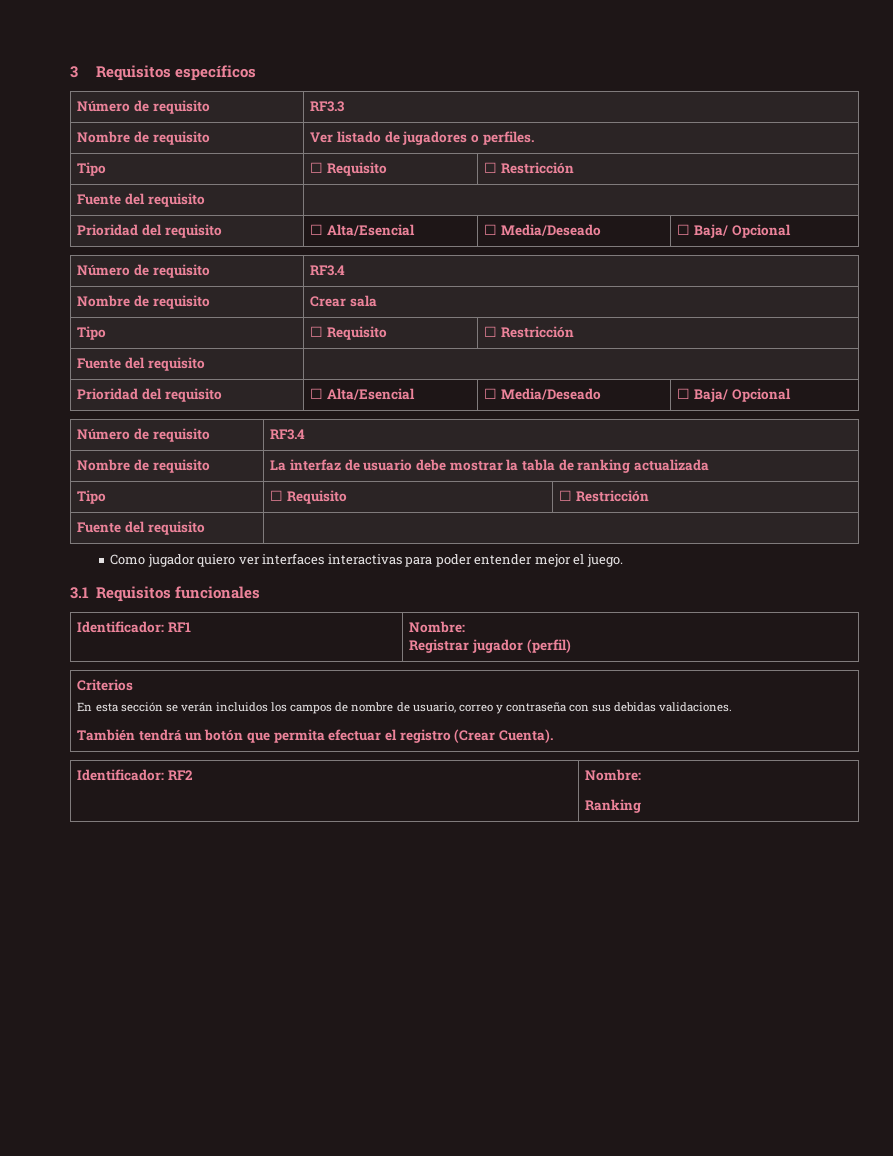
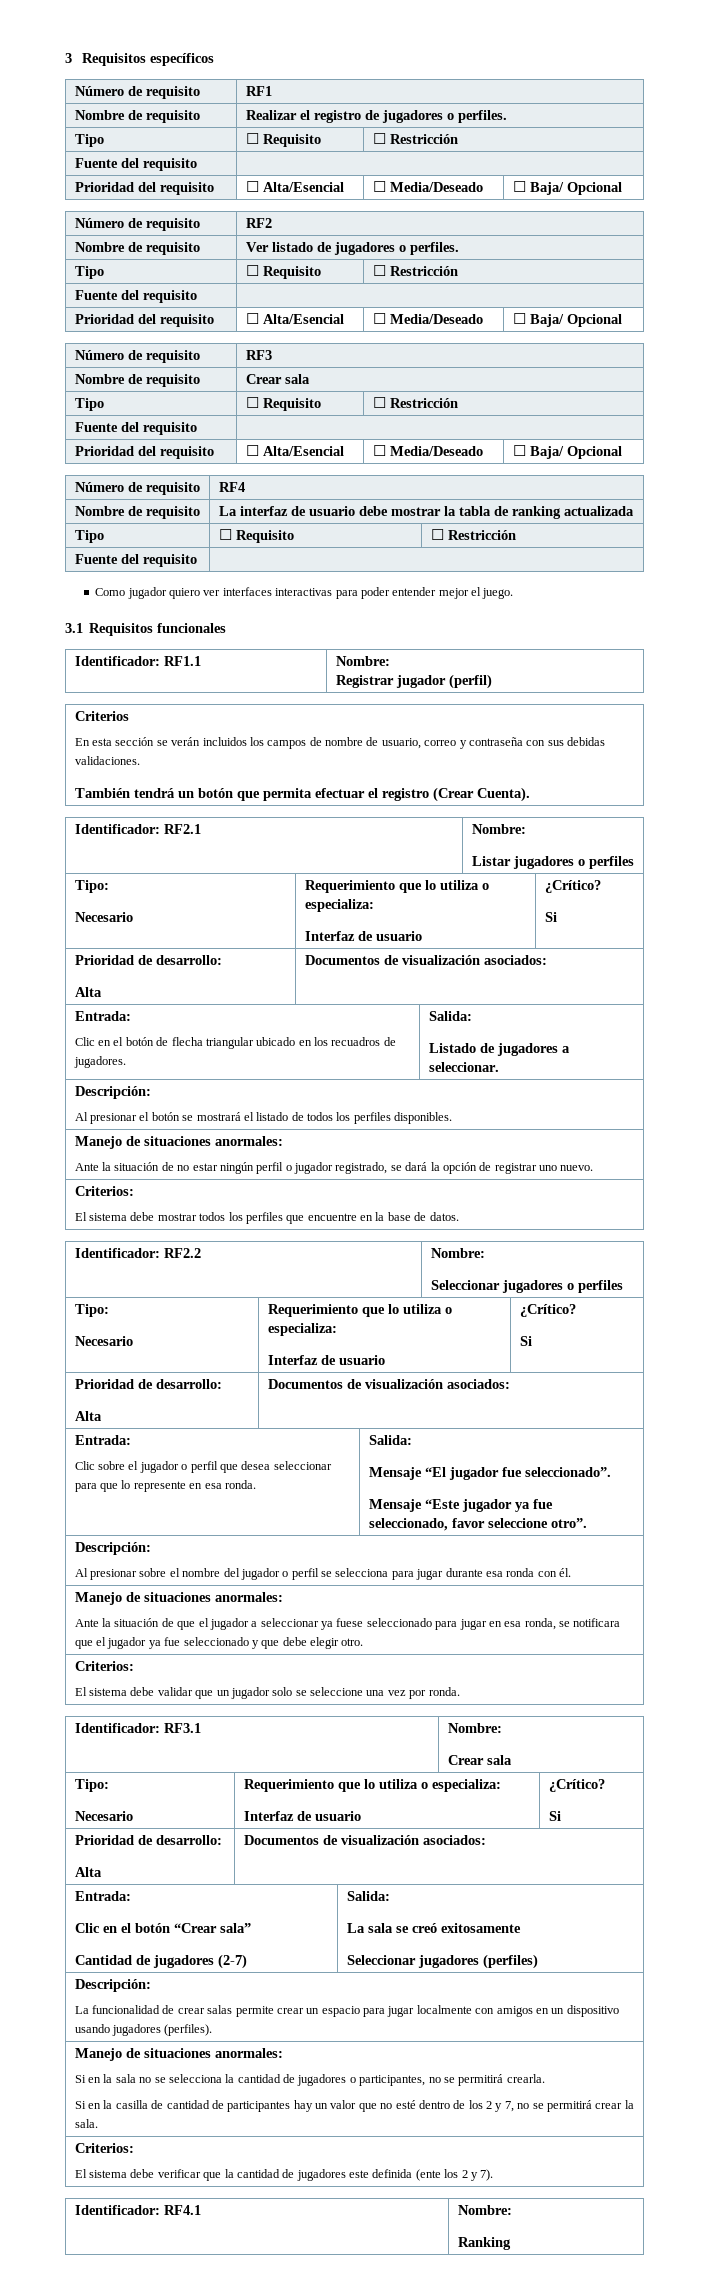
[310,101,345,112] RF3.3 -> [245,86,272,96] [74,110,200,123] [245,110,507,123] [74,134,104,147] [245,133,321,147] [372,133,458,144] [74,158,197,171] [74,182,214,195] [245,181,344,192] [372,181,483,192] [512,181,622,195] [74,218,200,231] [245,218,272,228] RF1 // Nombre de requisito | Realizar el registro de jugadores o perfiles. // Tipo | ☐ Requisito | ☐ Restricción // Fuente del requisito | // Prioridad del requisito | ☐ Alta/Esencial | ☐ Media/Deseado | ☐ Baja/ Opcional // Número de requisito | RF2
[310,265,346,276] RF3.4 -> [245,350,272,360] RF3
[270,429,306,440] RF3.4 -> [218,482,245,492] RF4
[168,622,192,632] RF1 -> [163,656,201,666] RF1.1
[168,770,194,780] RF2 -> [163,824,201,834] [471,824,526,834] [471,856,634,869] [74,880,109,893] [74,912,133,922] [304,880,489,893] [304,899,374,912] [304,931,422,941] [544,880,601,893] [544,912,557,922] [74,955,222,965] [74,987,102,997] [304,955,547,965] [74,1011,131,1021] [74,1037,396,1049] [73,1056,126,1068] [428,1011,472,1021] [428,1043,570,1056] [428,1062,499,1072] [74,1086,151,1099] [74,1112,453,1124] [74,1136,283,1149] [74,1162,594,1174] [74,1186,134,1196] [74,1212,459,1224] [74,1248,201,1258] [430,1248,485,1258] [430,1280,623,1293] [74,1304,109,1317] [74,1336,133,1346] [267,1304,452,1317] [267,1323,337,1336] [267,1355,385,1365] [519,1304,576,1317] [519,1336,532,1346] [74,1379,222,1389] [74,1411,102,1421] [267,1379,510,1389] [74,1435,131,1445] [74,1461,332,1473] [74,1480,256,1492] [368,1435,412,1445] [368,1467,611,1480] [368,1499,553,1512] [368,1518,587,1531] [74,1542,151,1555] [74,1568,572,1580] [74,1592,283,1605] [74,1618,621,1630] [74,1637,364,1649] [74,1661,134,1671] [74,1687,460,1699] [74,1723,201,1733] [447,1723,502,1733] [447,1755,512,1765] [74,1779,109,1792] [74,1811,133,1821] [243,1779,501,1792] [243,1811,361,1821] [548,1779,605,1792] [548,1811,561,1821] [74,1835,222,1845] [74,1867,102,1877] [243,1835,486,1845] [74,1891,131,1901] [74,1923,251,1933] [74,1954,247,1969] [346,1891,390,1901] [346,1923,521,1933] [346,1954,538,1969] [74,1979,151,1992] [74,2005,619,2017] [74,2024,213,2036] [74,2048,283,2061] [74,2074,545,2086] [74,2100,634,2112] [74,2119,98,2128] [74,2143,134,2153] [74,2169,494,2181] [74,2205,201,2215] RF2.1 | Nombre: // Listar jugadores o perfiles // Tipo: // Necesario | Requerimiento que lo utiliza o especializa: // Interfaz de usuario | ¿Crítico? // Si // Prioridad de desarrollo: // Alta | Documentos de visualización asociados: // Entrada: // Clic en el botón de flecha triangular ubicado en los recuadros de jugadores. | Salida: // Listado de jugadores a seleccionar. // Descripción: // Al presionar el botón se mostrará el listado de todos los perfiles disponibles. // Manejo de situaciones anormales: // Ante la situación de no estar ningún perfil o jugador registrado, se dará la opción de registrar uno nuevo. // Criterios: // El sistema debe mostrar todos los perfiles que encuentre en la base de datos. // Identificador: RF2.2 | Nombre: // Seleccionar jugadores o perfiles // Tipo: // Necesario | Requerimiento que lo utiliza o especializa: // Interfaz de usuario | ¿Crítico? // Si // Prioridad de desarrollo: // Alta | Documentos de visualización asociados: // Entrada: // Clic sobre el jugador o perfil que desea seleccionar para que lo represente en esa ronda. | Salida: // Mensaje “El jugador fue seleccionado”. // Mensaje “Este jugador ya fue seleccionado, favor seleccione otro”. // Descripción: // Al presionar sobre el nombre del jugador o perfil se selecciona para jugar durante esa ronda con él. // Manejo de situaciones anormales: // Ante la situación de que el jugador a seleccionar ya fuese seleccionado para jugar en esa ronda, se notificara que el jugador ya fue seleccionado y que debe elegir otro. // Criterios: // El sistema debe validar que un jugador solo se seleccione una vez por ronda. // Identificador: RF3.1 | Nombre: // Crear sala // Tipo: // Necesario | Requerimiento que lo utiliza o especializa: // Interfaz de usuario | ¿Crítico? // Si // Prioridad de desarrollo: // Alta | Documentos de visualización asociados: // Entrada: // Clic en el botón “Crear sala” // Cantidad de jugadores (2-7) | Salida: // La sala se creó exitosamente // Seleccionar jugadores (perfiles) // Descripción: // La funcionalidad de crear salas permite crear un espacio para jugar localmente con amigos en un dispositivo usando jugadores (perfiles). // Manejo de situaciones anormales: // Si en la sala no se selecciona la cantidad de jugadores o participantes, no se permitirá crearla. // Si en la casilla de cantidad de participantes hay un valor que no esté dentro de los 2 y 7, no se permitirá crear la sala. // Criterios: // El sistema debe verificar que la cantidad de jugadores este definida (ente los 2 y 7). // Identificador: RF4.1

